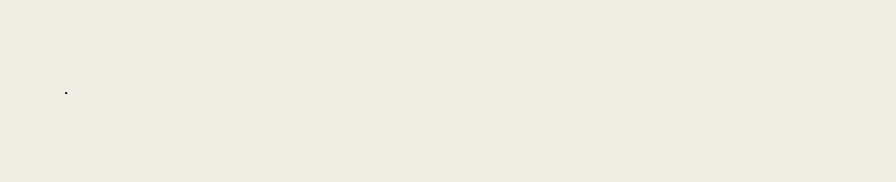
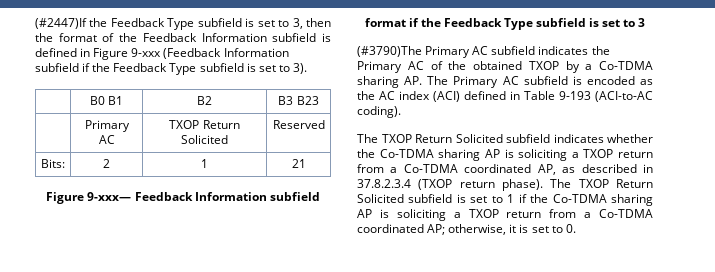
[64,92,68,94] . -> [35,18,332,30] [35,33,331,42] [35,48,289,60] [35,63,307,75] [89,96,124,105] [197,96,212,105] [278,96,319,105] [84,120,130,132] [98,135,115,144] [169,120,240,129] [181,135,228,144] [272,120,325,129] [41,159,65,168] [103,159,110,168] [201,159,208,168] [291,159,306,168] [46,192,320,204] [364,18,646,30] [357,46,610,58] [357,61,653,73] [357,76,653,88] [357,91,653,102] [357,106,401,118] [357,134,653,143] [357,149,653,161] [357,164,653,175] [357,179,653,191] [357,194,653,206] [357,209,653,221] [357,224,576,235] (#2447)If the Feedback Type subfield is set to 3, then the format of the Feedback Information subfield is defined in Figure 9-xxx (Feedback Information subfield if the Feedback Type subfield is set to 3). // | B0 B1 | B2 | B3 B23 // | Primary AC | TXOP Return Solicited | Reserved // Bits: | 2 | 1 | 21 // Figure 9-xxx— Feedback Information subfield format if the Feedback Type subfield is set to 3 // (#3790)The Primary AC subfield indicates the Primary AC of the obtained TXOP by a Co-TDMA sharing AP. The Primary AC subfield is encoded as the AC index (ACI) defined in Table 9-193 (ACI-to-AC coding). // The TXOP Return Solicited subfield indicates whether the Co-TDMA sharing AP is soliciting a TXOP return from a Co-TDMA coordinated AP, as described in 37.8.2.3.4 (TXOP return phase). The TXOP Return Solicited subfield is set to 1 if the Co-TDMA sharing AP is soliciting a TXOP return from a Co-TDMA coordinated AP; otherwise, it is set to 0.

